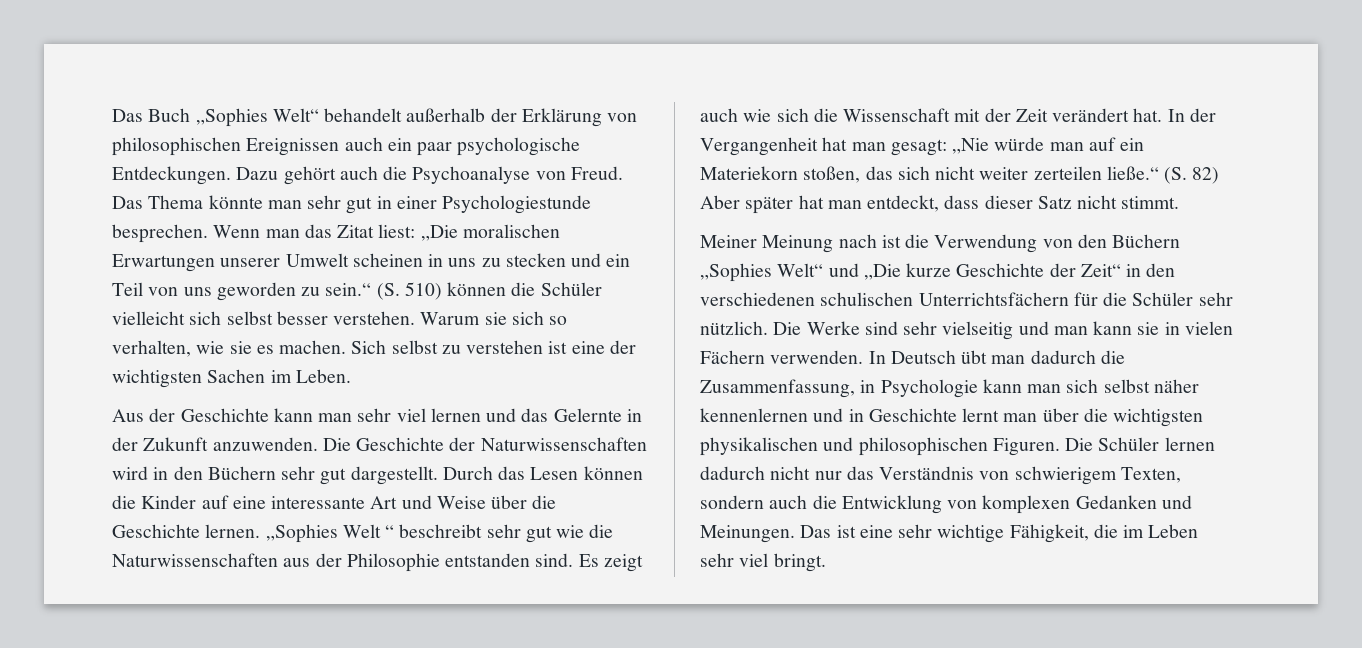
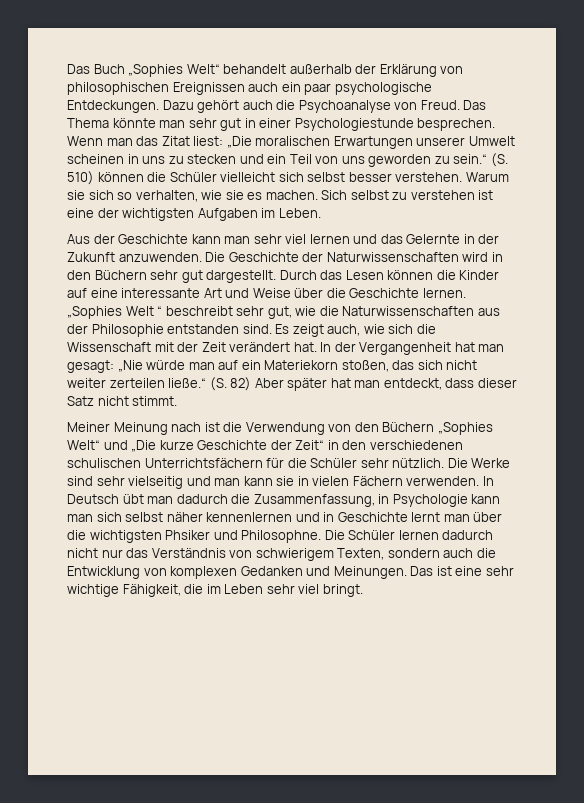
[207,369,266,383] Sachen -> [197,208,258,221] Aufgaben
[525,526,552,543] gut -> [267,306,292,319] gut,
[700,108,738,122] auch -> [327,324,361,336] auch,
[700,437,1060,456] physikalischen und philosophischen Figuren. -> [165,530,322,543] Phsiker und Philosophne.

